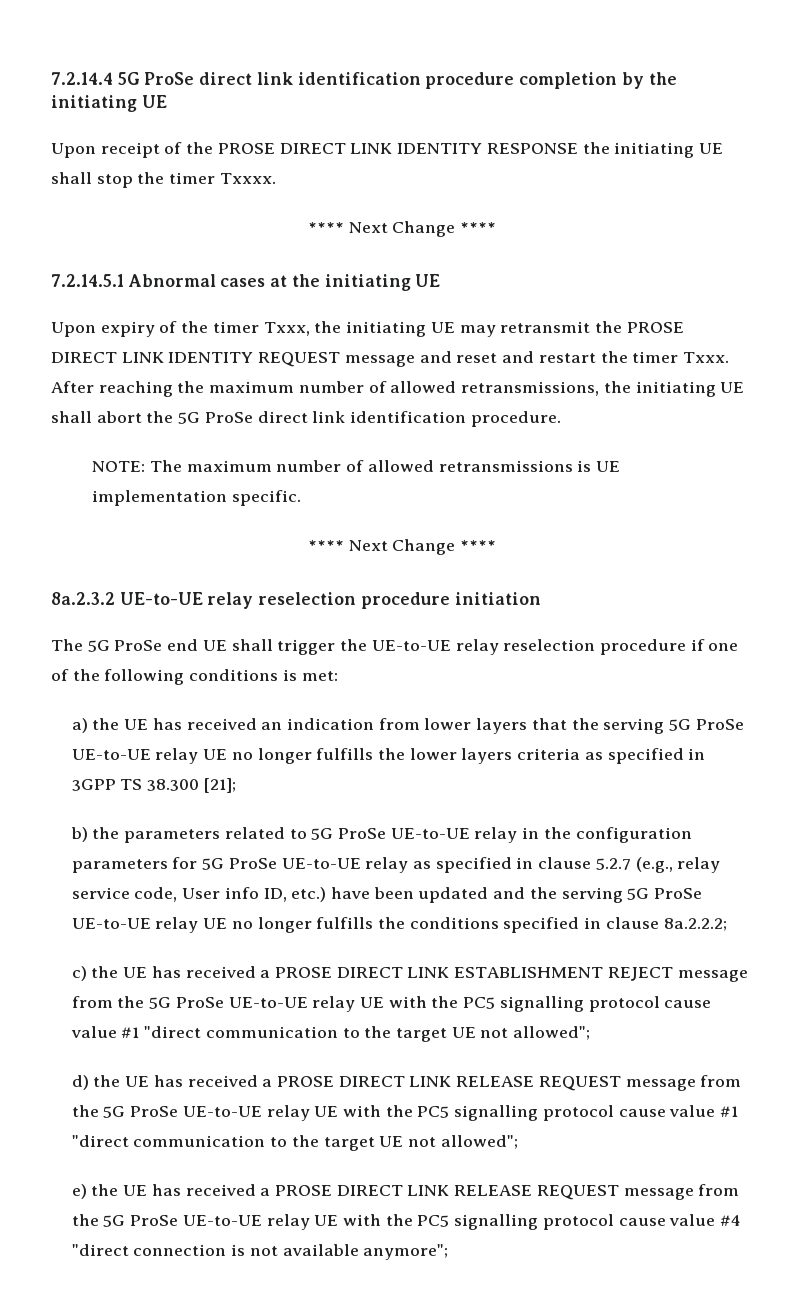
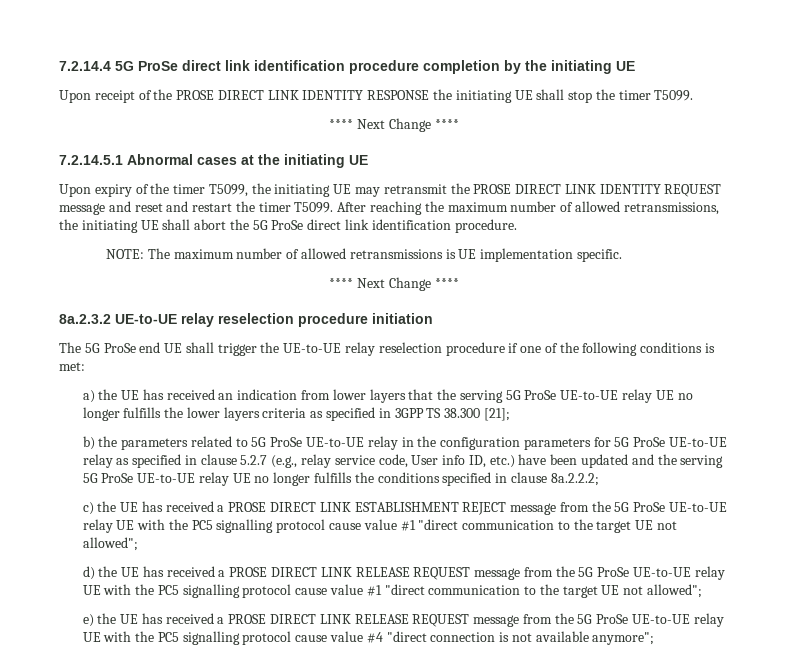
[219,173,276,184] Txxxx. -> [654,90,694,101] T5099.
[263,322,310,336] Txxx, -> [208,184,248,197] T5099,
[682,352,729,363] Txxx. -> [294,202,334,213] T5099.

